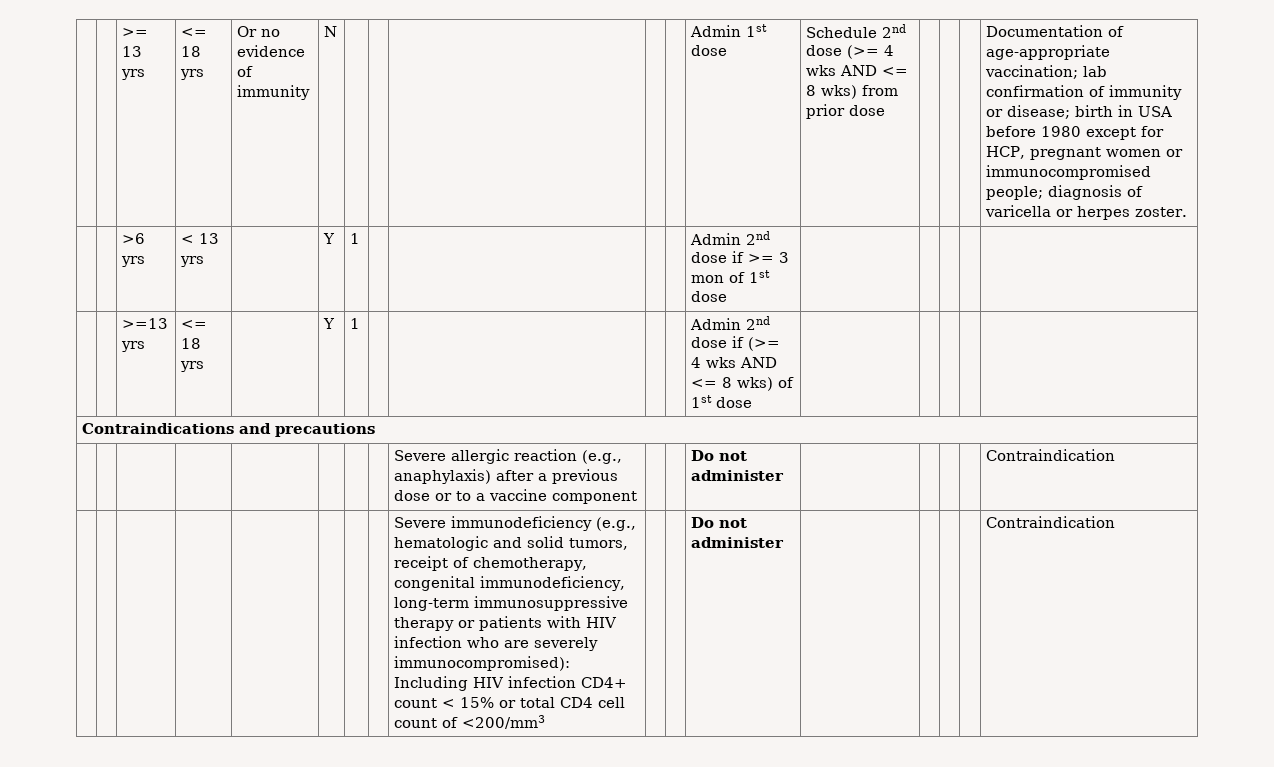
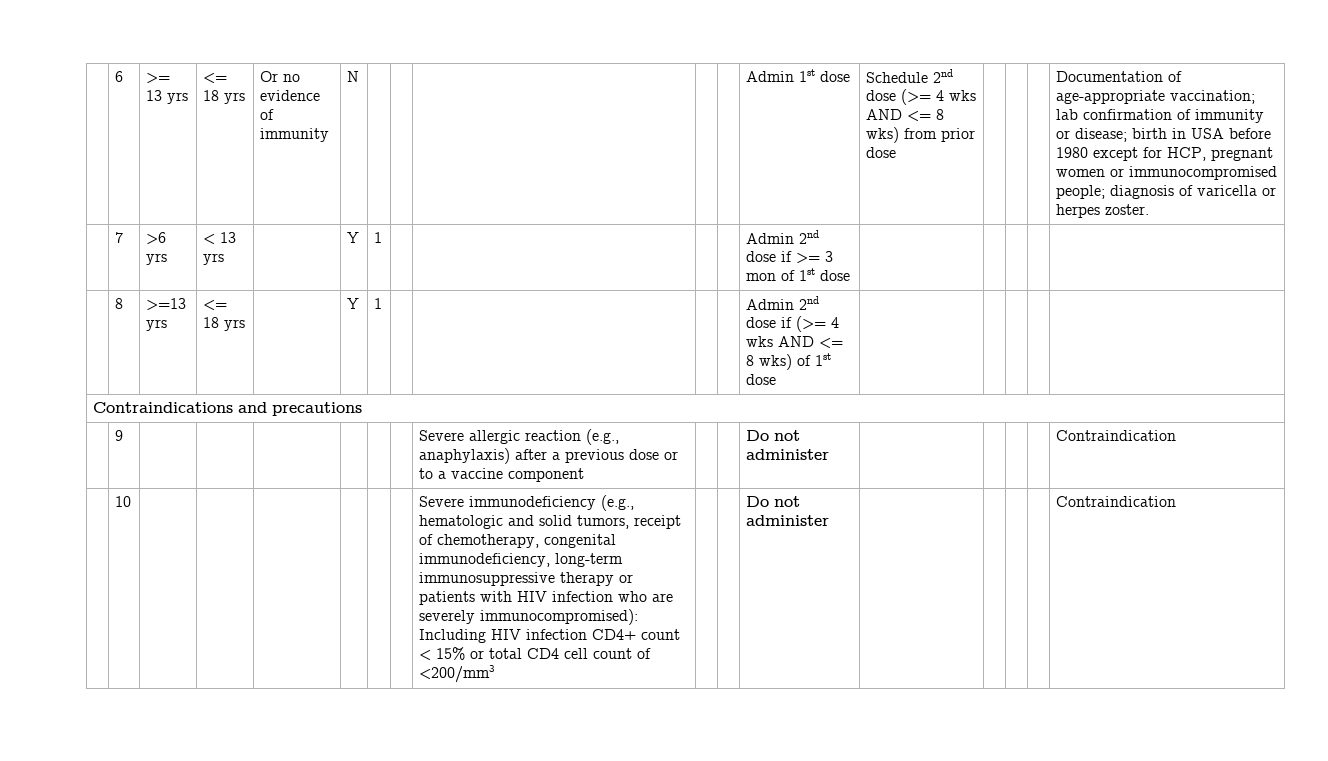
(122, 32) | -> [115,71,124,82] | 6
(1188, 212) none -> [115,232,124,243] 7
(728, 296) none -> [115,298,124,309] 8
(376, 430) none -> [115,430,124,441] 9
(1116, 455) none -> [115,496,132,507] 10

